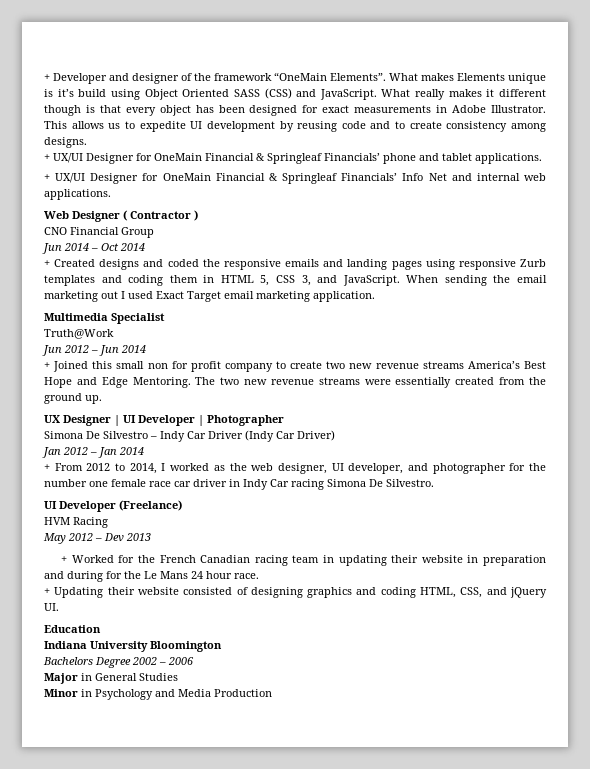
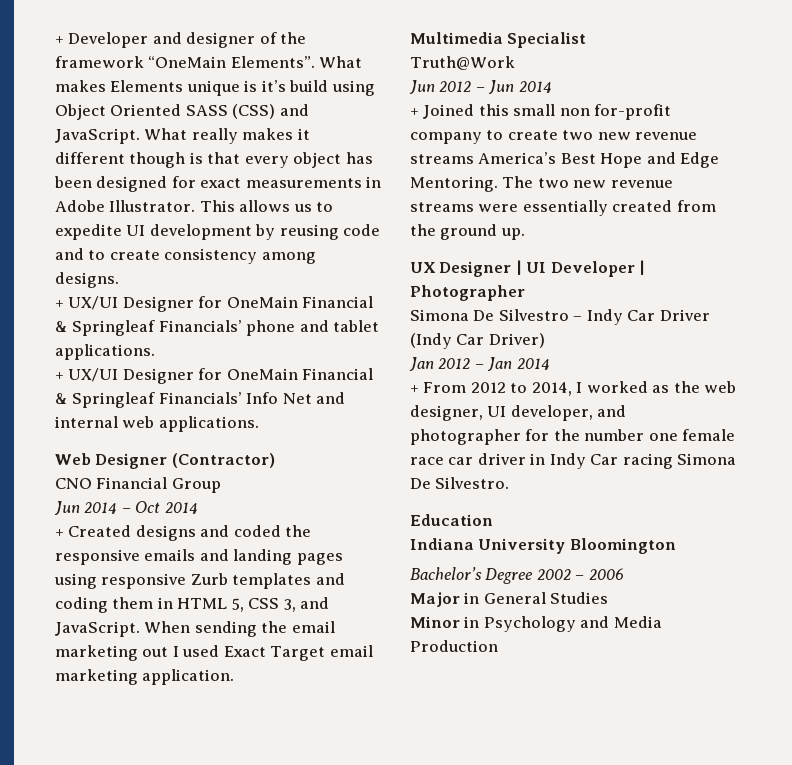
[123,210,198,221] ( Contractor ) -> [171,453,275,468] (Contractor)
[171,361,221,372] for profit -> [594,104,672,120] for-profit
[44,500,182,512] [44,517,108,528] [43,533,151,544] [61,555,546,566] [44,571,259,582] [44,587,548,598] [44,603,59,611] // UI Developer (Freelance) // HVM Racing // May 2012 – Dev 2013 // + Worked for the French Canadian racing team in updating their website in preparation and during for the Le Mans 24 hour race. // + Updating their website consisted of designing graphics and coding HTML, CSS, and jQuery UI. -> (510, 483) none
[43,657,93,665] Bachelors -> [410,567,482,580] Bachelor’s

